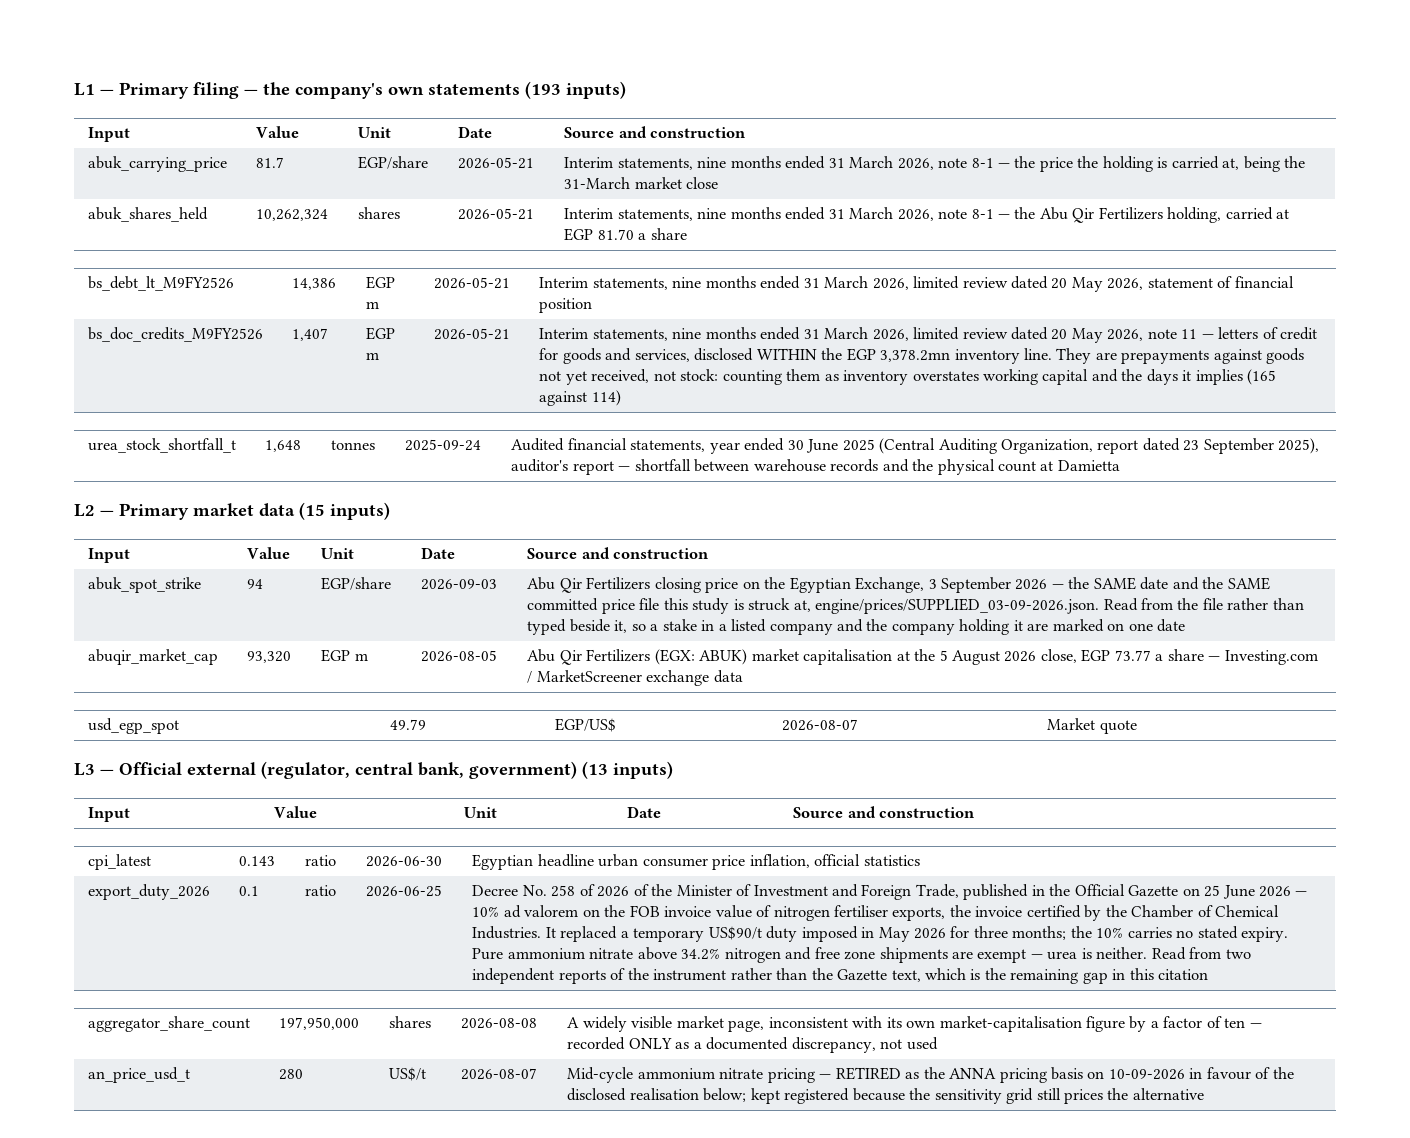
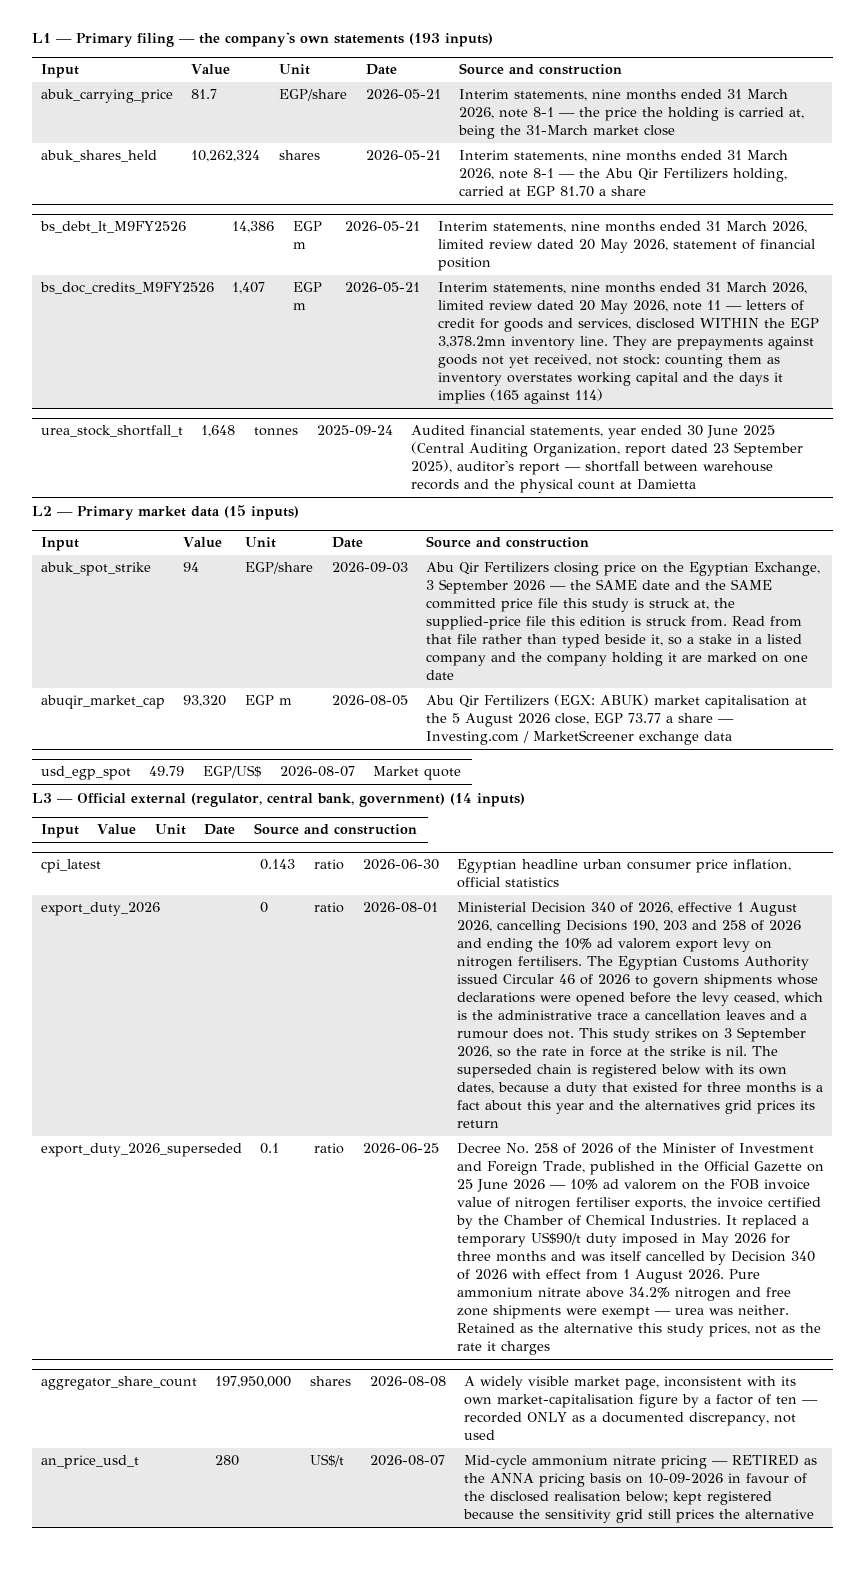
[815,598,1199,614] engine/prices/SUPPLIED_03-09-2026.json. Read from the -> [713,598,735,608] [425,616,802,630] [425,634,452,644] the supplied-price file this edition is struck from. Read from that
[582,761,608,779] (13 -> [450,793,472,805] (14
(211, 892) none -> [259,902,268,913] [313,902,344,913] [362,902,438,913] [456,902,797,916] [456,920,801,934] [456,938,772,952] [456,956,809,970] [456,974,818,988] [456,992,823,1006] [456,1010,807,1021] [456,1027,806,1042] [456,1046,778,1058] [456,1064,787,1078] [456,1082,823,1096] [456,1100,815,1114] [456,1120,499,1128] [40,1143,242,1157] | 0 | ratio | 2026-08-01 | Ministerial Decision 340 of 2026, effective 1 August 2026, cancelling Decisions 190, 203 and 258 of 2026 and ending the 10% ad valorem export levy on nitrogen fertilisers. The Egyptian Customs Authority issued Circular 46 of 2026 to govern shipments whose declarations were opened before the levy ceased, which is the administrative trace a cancellation leaves and a rumour does not. This study strikes on 3 September 2026, so the rate in force at the strike is nil. The superseded chain is registered below with its own dates, because a duty that existed for three months is a fact about this year and the alternatives grid prices its return // export_duty_2026_superseded
[1012,926,1289,942] months; the 10% carries no stated expiry. -> [495,1251,815,1265] [456,1269,724,1283] months and was itself cancelled by Decision 340 of 2026 with effect from 1 August 2026.
[951,951,973,959] are -> [565,1308,597,1315] were
[1081,947,1251,960] [472,968,1209,984] is neither. Read from two independent reports of the instrument rather than the Gazette text, which is the remaining gap in this citation -> [708,1305,789,1315] [456,1323,821,1337] [456,1341,550,1355] was neither. Retained as the alternative this study prices, not as the rate it charges

